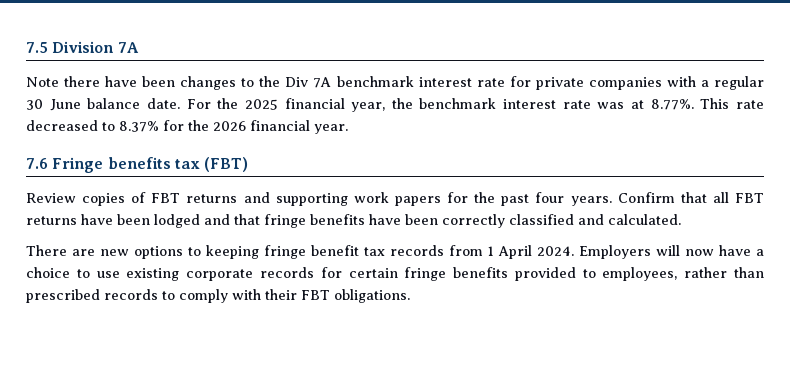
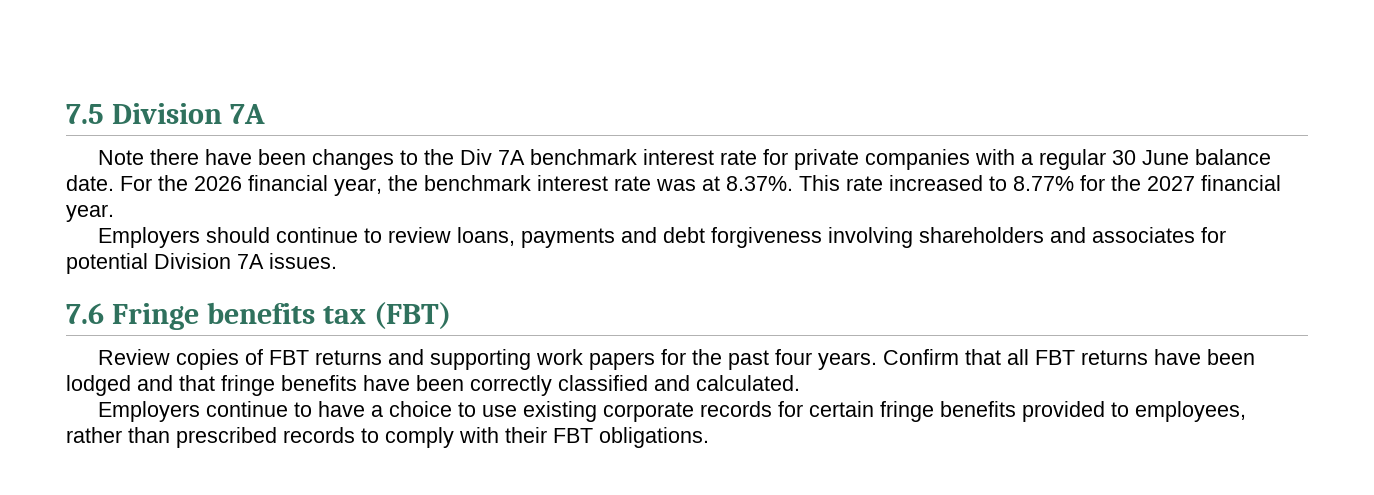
[244,99,278,110] 2025 -> [194,176,242,191] 2026
[650,99,694,110] 8.77%. -> [726,176,793,191] 8.37%.
[26,120,246,132] decreased to 8.37% for the 2026 -> [889,175,1195,191] increased to 8.77% for the 2027
(348, 129) none -> [98,227,1227,248] [66,253,337,274] // Employers should continue to review loans, payments and debt forgiveness involving shareholders and associates for potential Division 7A issues.
[26,245,714,259] There are new options to keeping fringe benefit tax records from 1 April 2024. Employers will now -> [98,401,313,422] Employers continue to

